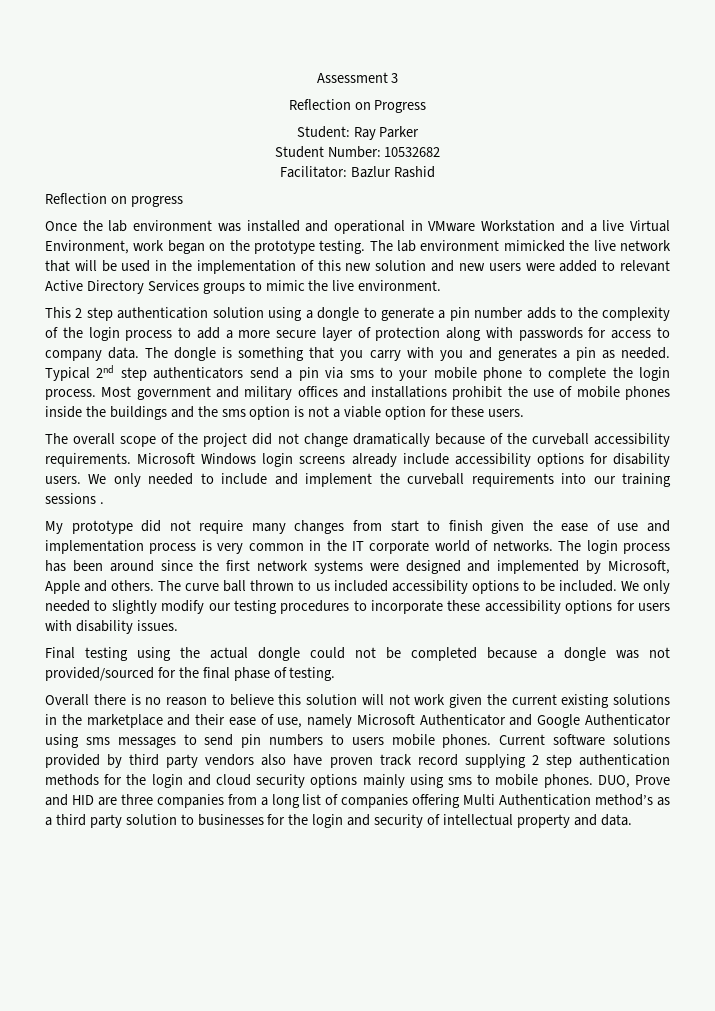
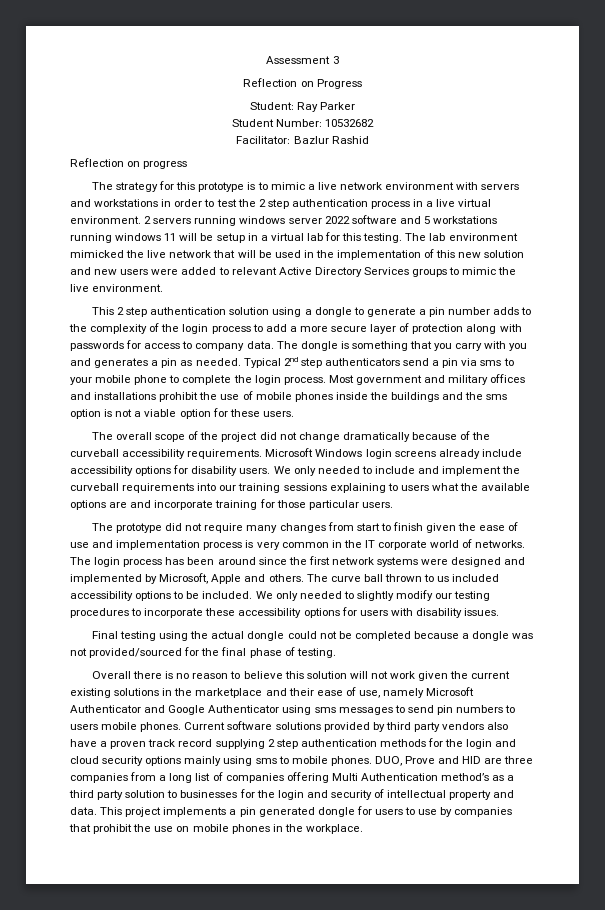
[45,220,670,234] [45,240,315,254] Once the lab environment was installed and operational in VMware Workstation and a live Virtual Environment, work began on the prototype -> [91,181,520,192] [70,199,492,209] [70,215,498,226] [70,232,362,243] The strategy for this prototype is to mimic a live network environment with servers and workstations in order to test the 2 step authentication process in a live virtual environment. 2 servers running windows server 2022 software and 5 workstations running windows 11 will be setup in a virtual lab for this
[99,502,104,504] [45,521,63,534] . // My -> [329,483,531,493] [70,499,393,510] [91,523,113,531] explaining to users what the available options are and incorporate training for those particular users. // The
(323, 760) none -> [100,741,108,747] a
(632, 820) none -> [100,806,513,817] [69,824,363,834] This project implements a pin generated dongle for users to use by companies that prohibit the use on mobile phones in the workplace.

